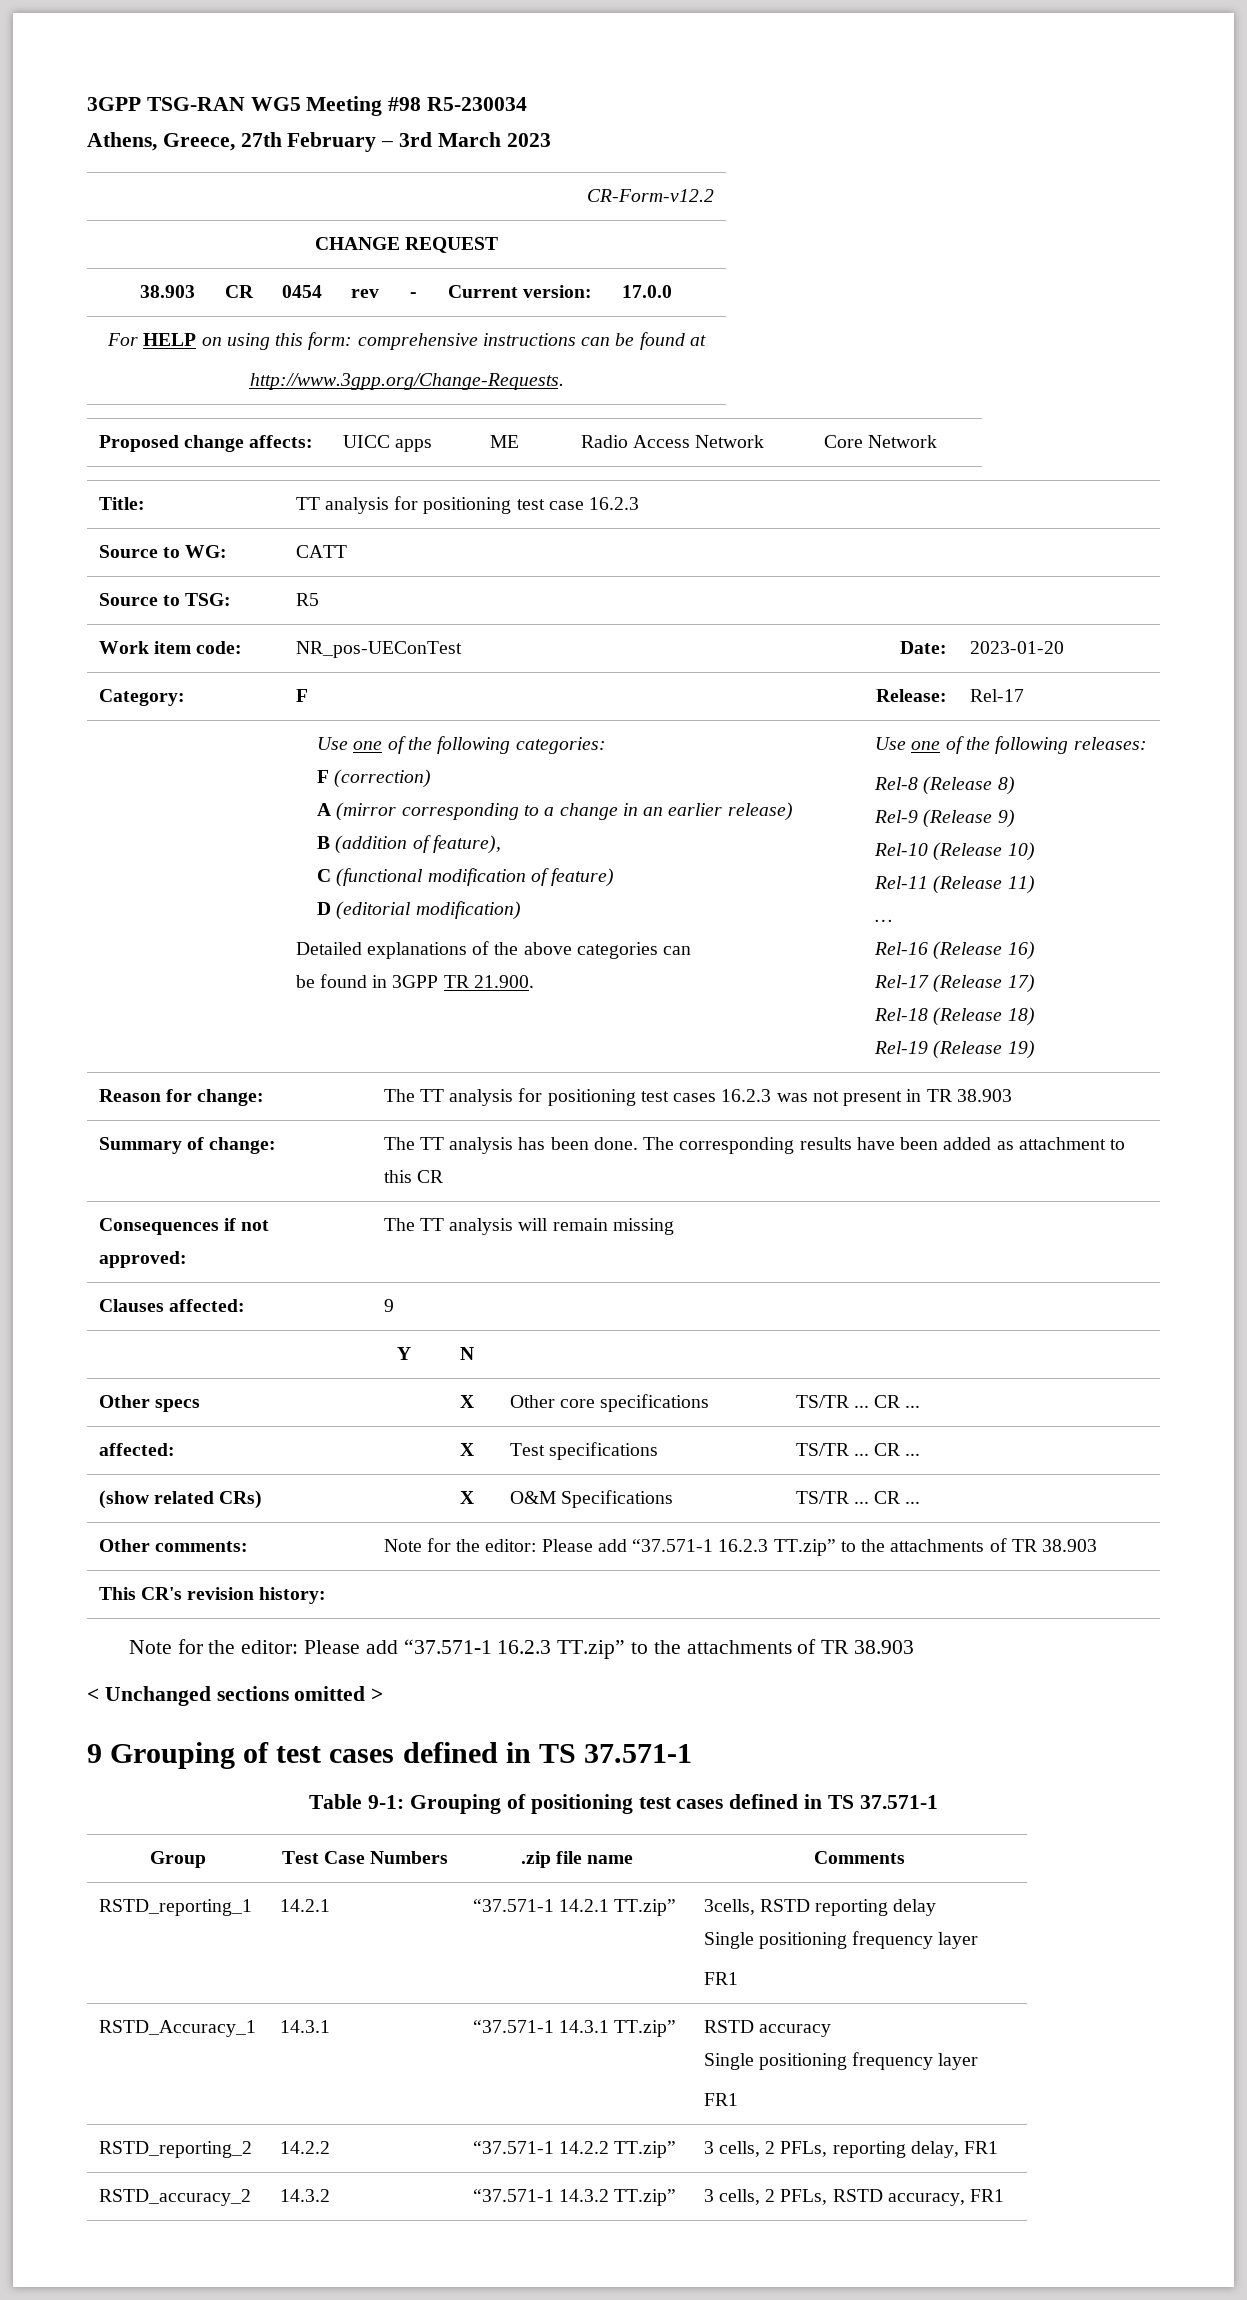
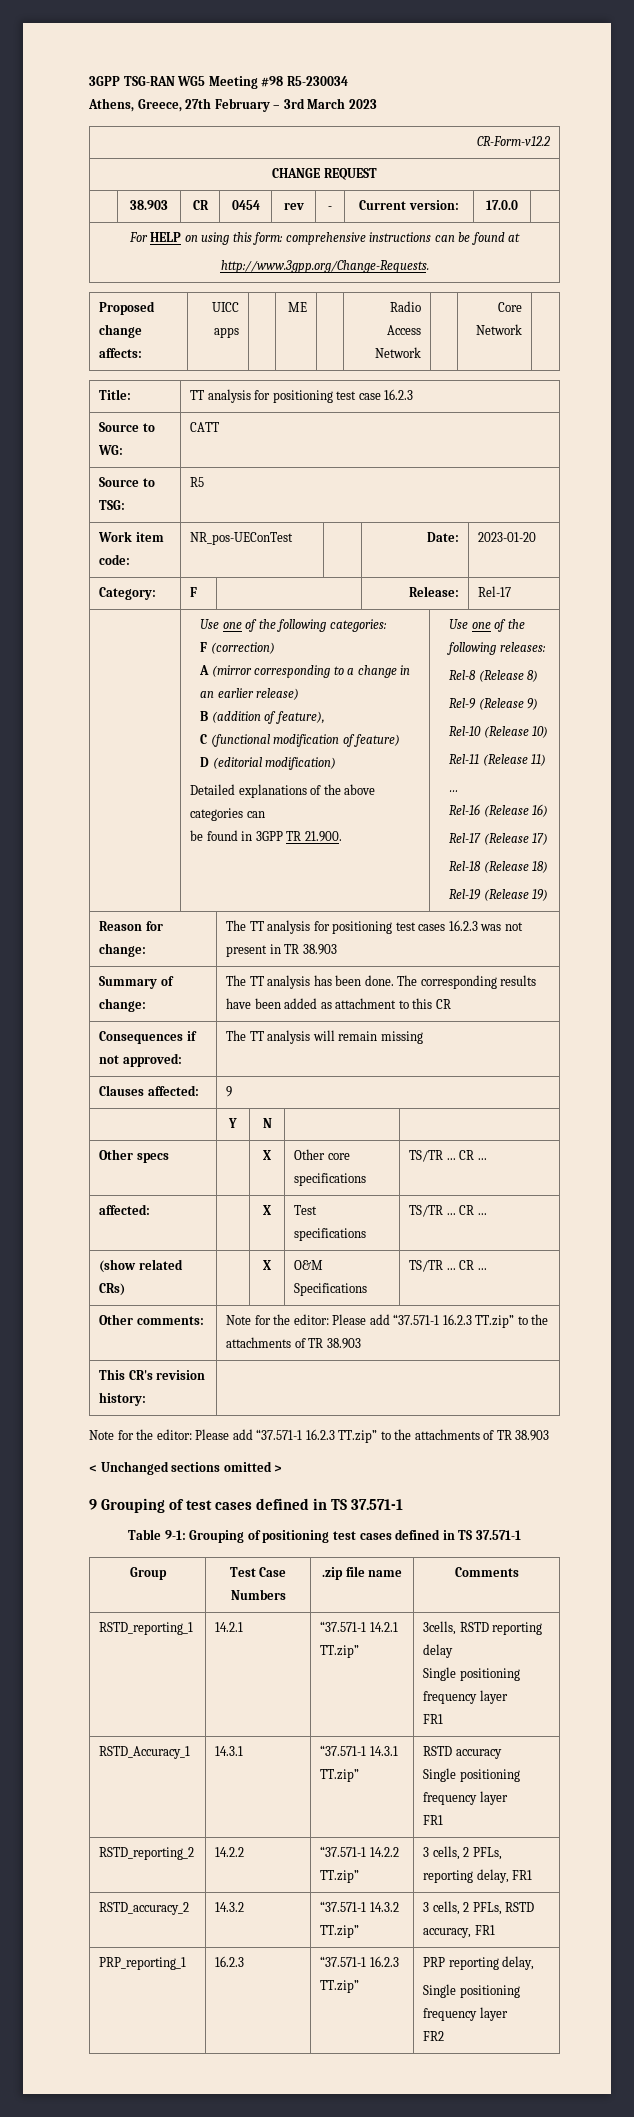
(1005, 2195) none -> [99,1957,187,1970] [215,1956,245,1967] [320,1956,399,1967] [320,1980,360,1993] [423,1956,535,1970] [423,1984,520,1998] [423,2007,508,2021] [423,2031,445,2041] // PRP_reporting_1 | 16.2.3 | “37.571-1 16.2.3 TT.zip” | PRP reporting delay, // Single positioning frequency layer // FR2

